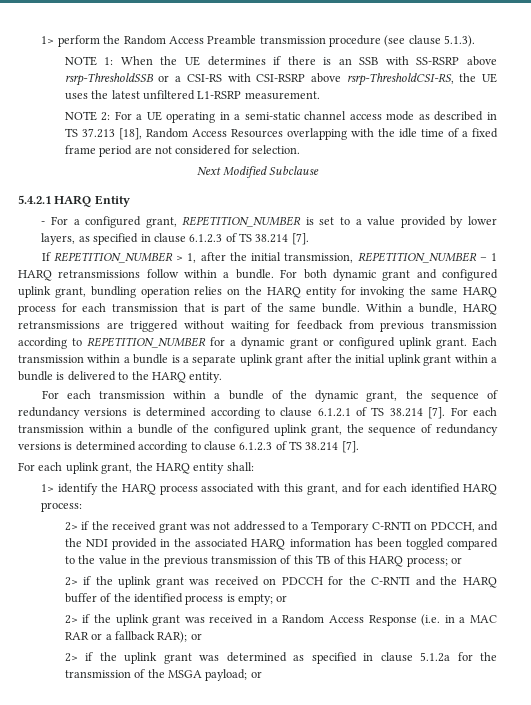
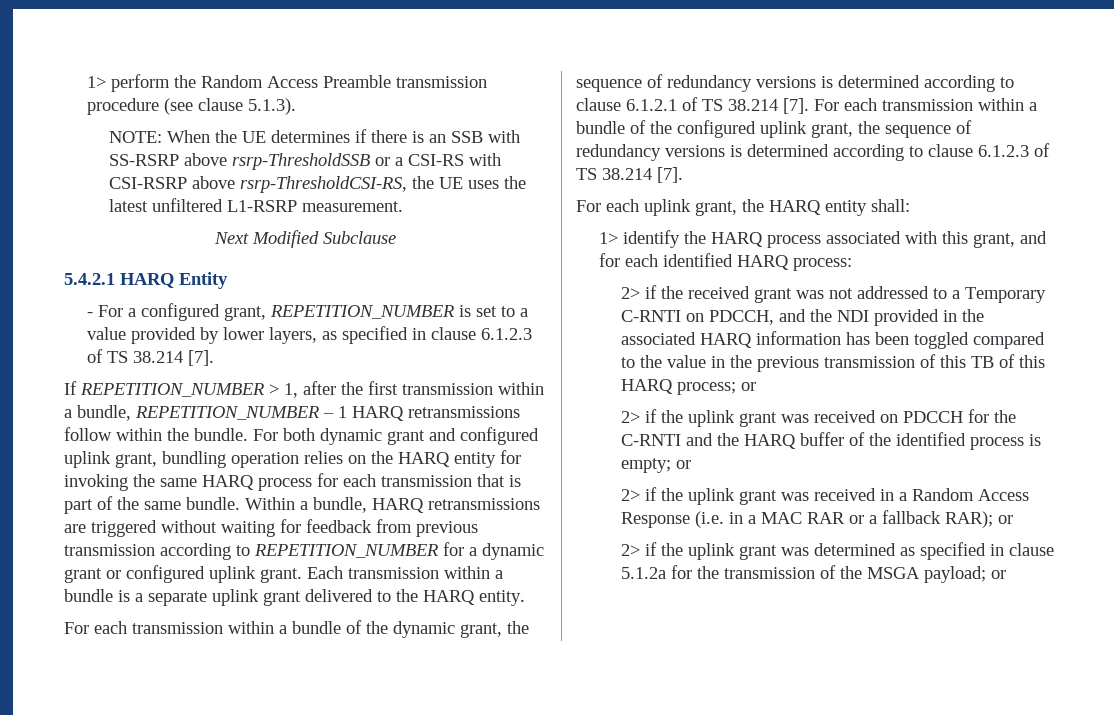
[64,56,114,66] NOTE 1: -> [109,131,163,143] NOTE:
[64,111,497,123] [64,128,498,140] [64,145,301,157] // NOTE 2: For a UE operating in a semi-static channel access mode as described in TS 37.213 [18], Random Access Resources overlapping with the idle time of a fixed frame period are not considered for selection. -> (404, 206) none
[251,252,354,263] initial transmission, -> [368,381,544,395] [64,405,131,421] first transmission within a bundle,
[223,272,230,278] a -> [167,428,189,441] the
[306,354,497,366] [18,371,65,381] after the initial uplink grant within a bundle is -> (301, 598) none

